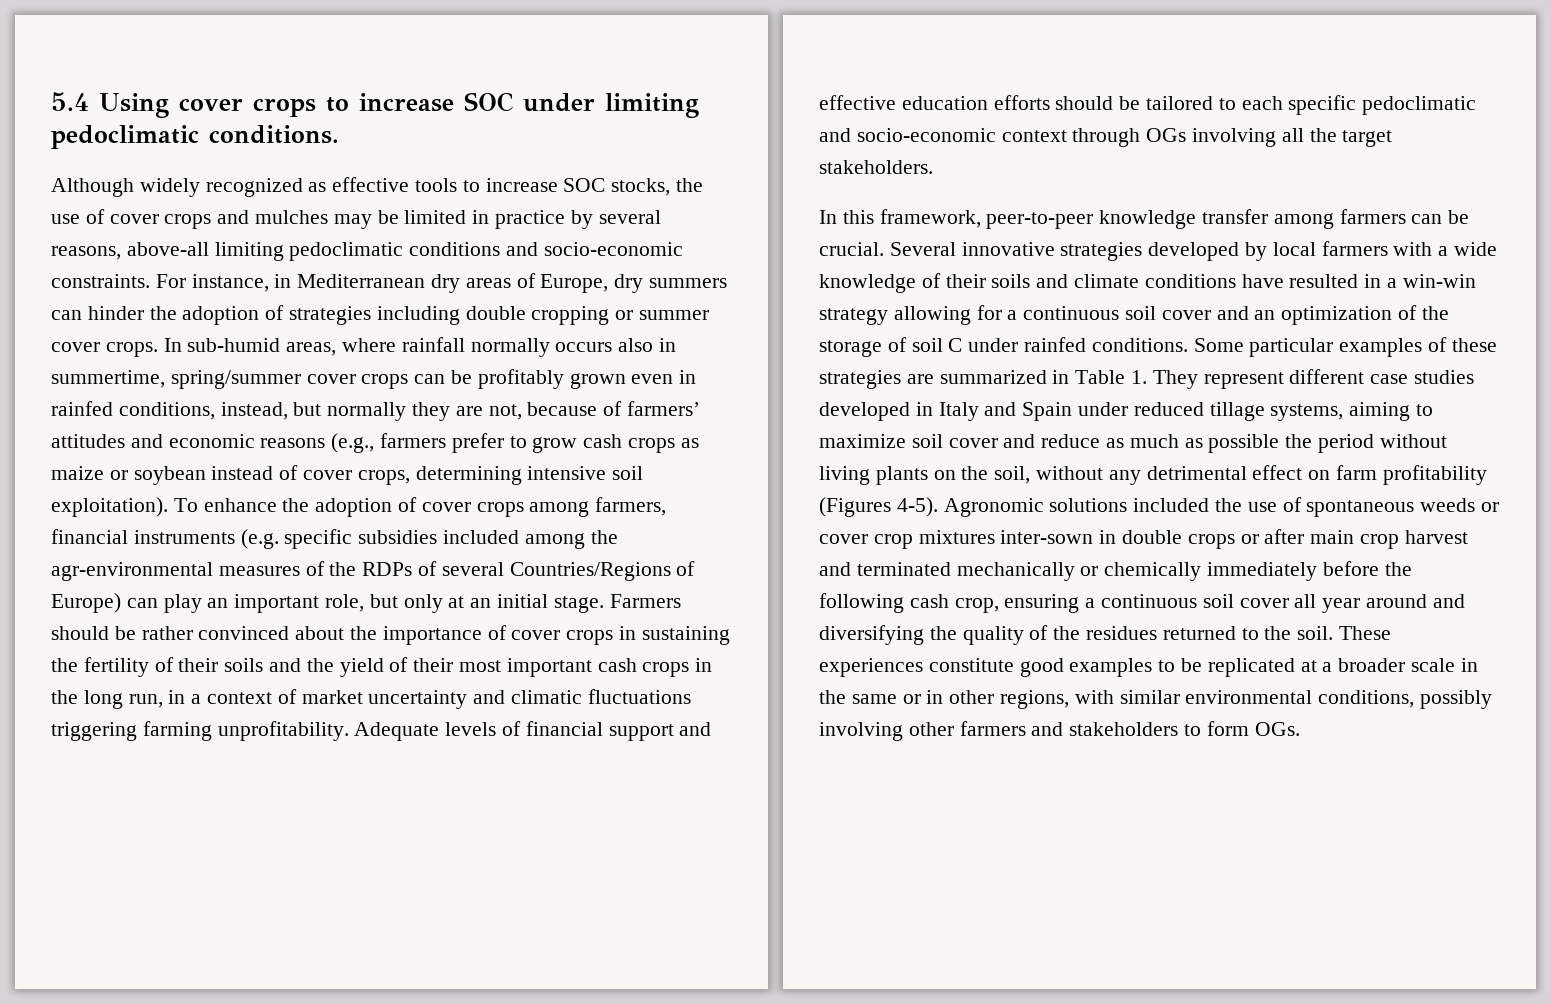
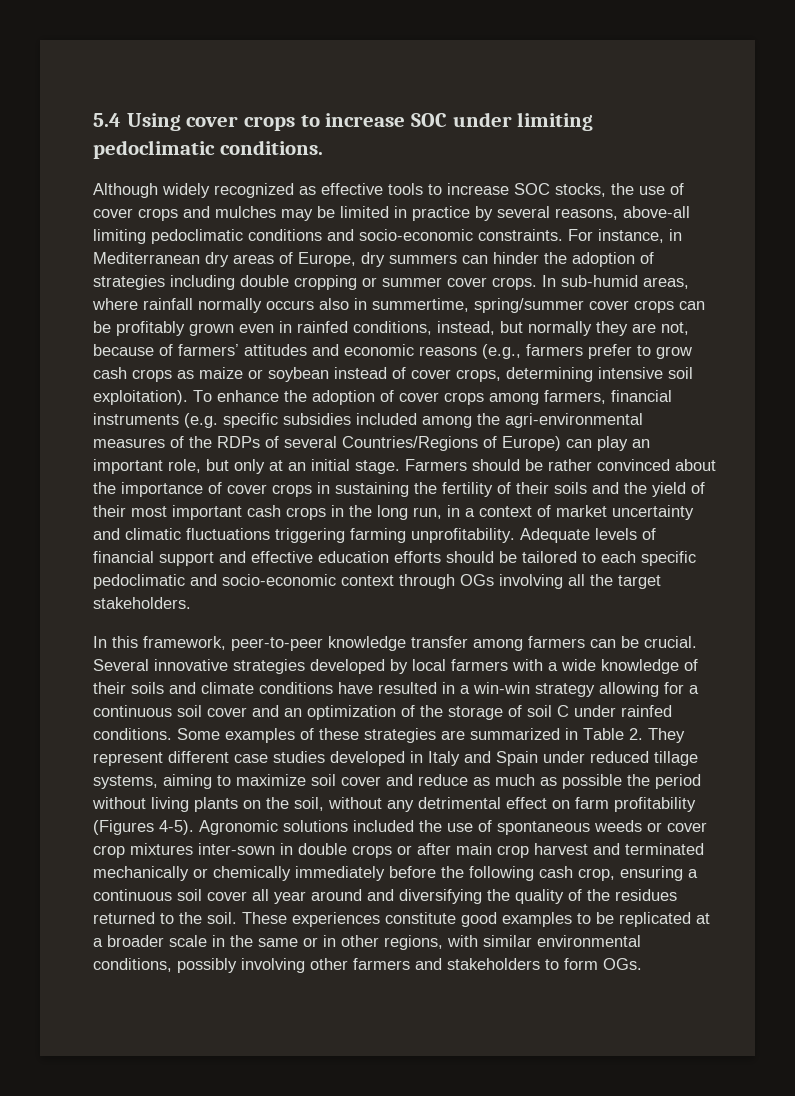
[51,562,213,581] agr-environmental -> [505,413,643,428] agri-environmental
[1249,338,1334,357] particular -> (220, 734) none
[1131,370,1148,384] 1. -> [629,728,643,740] 2.

